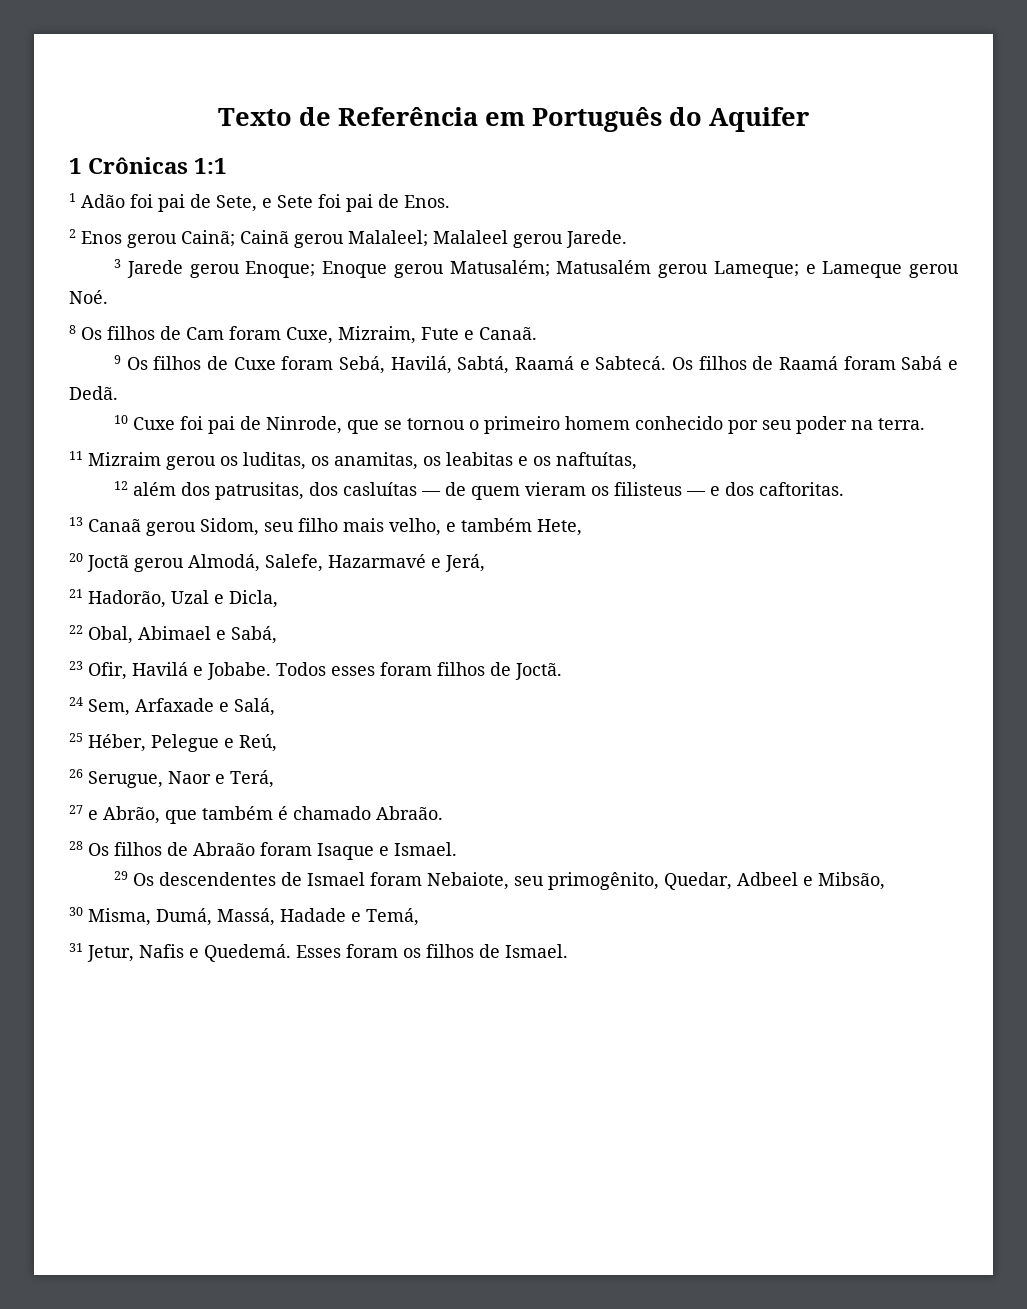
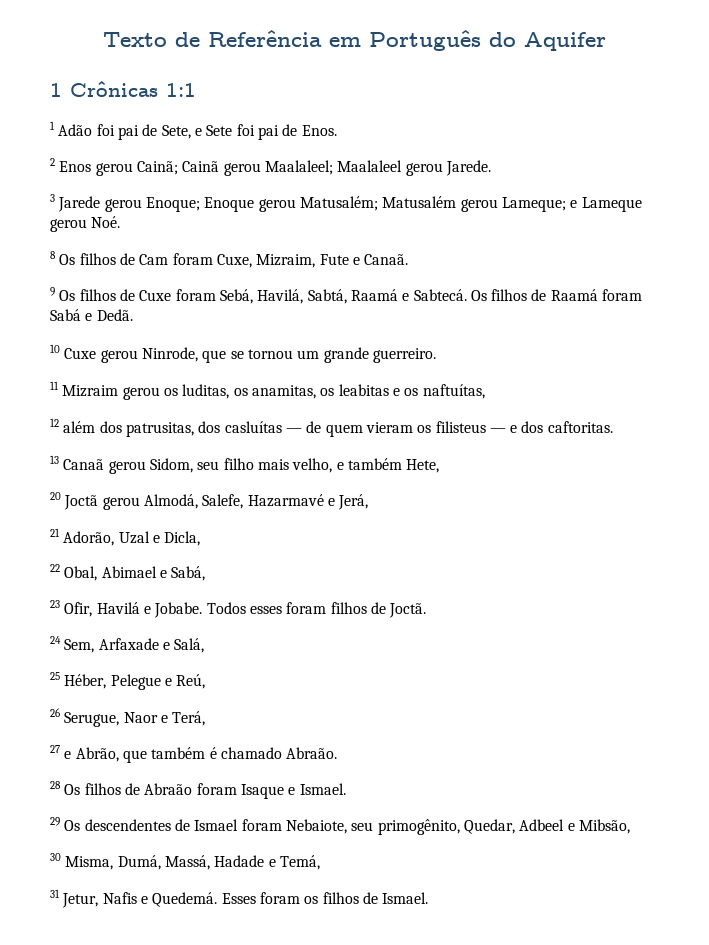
[348,230,508,247] Malaleel; Malaleel -> [264,160,403,175] Maalaleel; Maalaleel
[180,416,262,434] foi pai de -> [100,350,138,363] gerou
[469,416,926,434] o primeiro homem conhecido por seu poder na terra. -> [297,347,436,363] um grande guerreiro.
[88,590,166,608] Hadorão, -> [63,531,115,546] Adorão,

